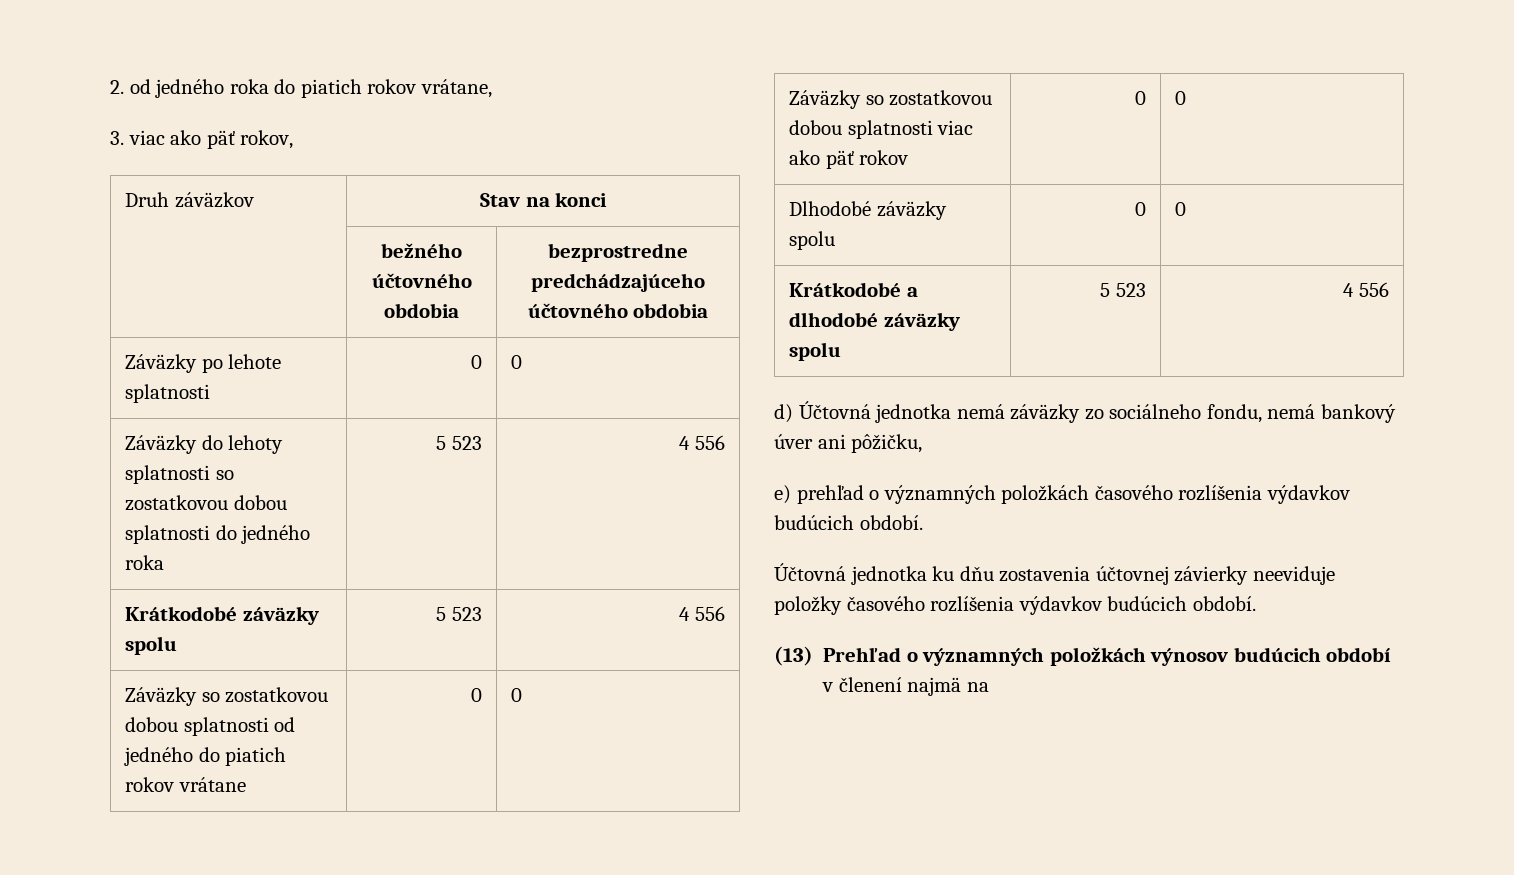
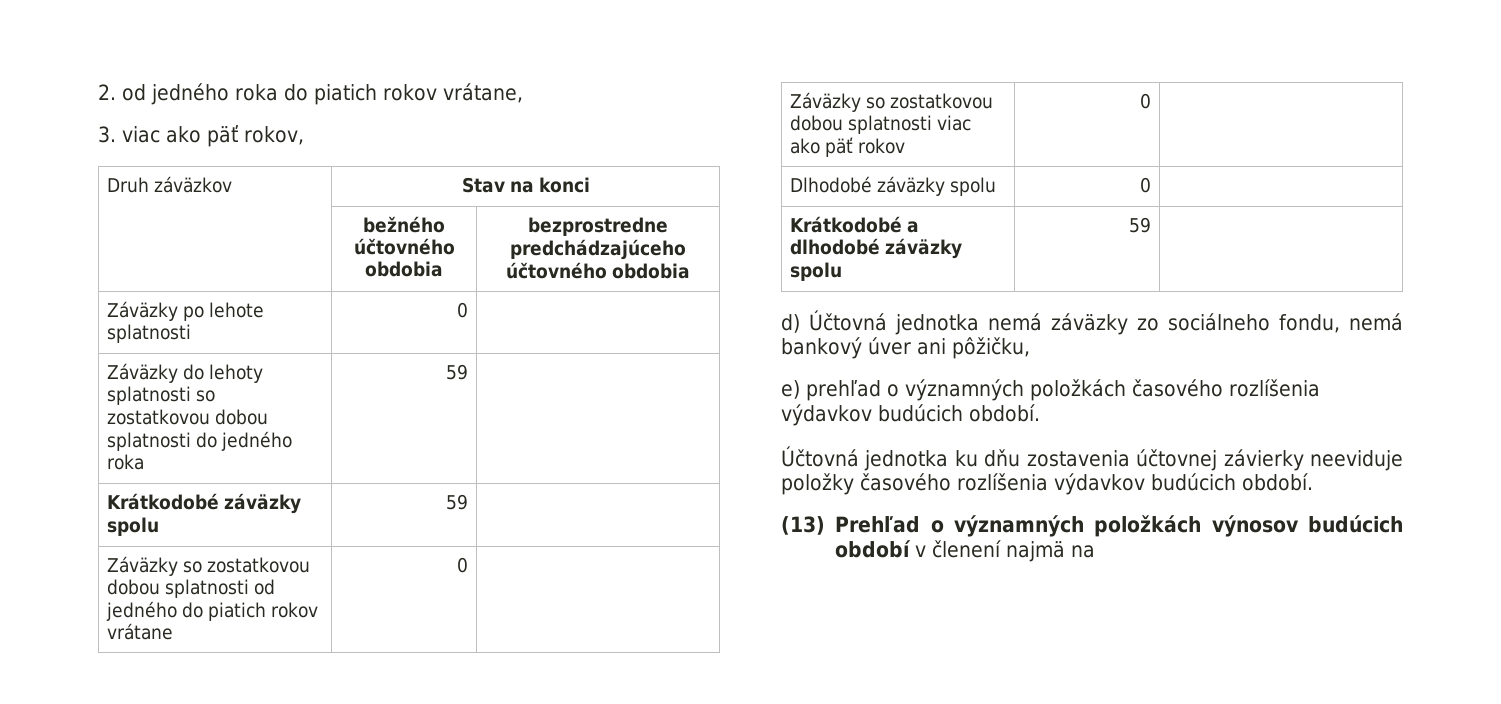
[511,355,523,369] 0 -> (468, 310) none
[436,436,482,450] [679,435,725,450] 5 523 | 4 556 -> [445,364,468,380] 59 |
[436,607,482,621] [679,606,725,621] 5 523 | 4 556 -> [445,494,468,510] 59 |
[511,688,523,702] 0 -> (468, 565) none
[1175,91,1187,105] 0 -> (1151, 101) none
[1175,202,1187,216] 0 -> (1151, 185) none
[1100,283,1146,297] [1343,282,1389,297] 5 523 | 4 556 -> [1128,217,1151,233] 59 |

